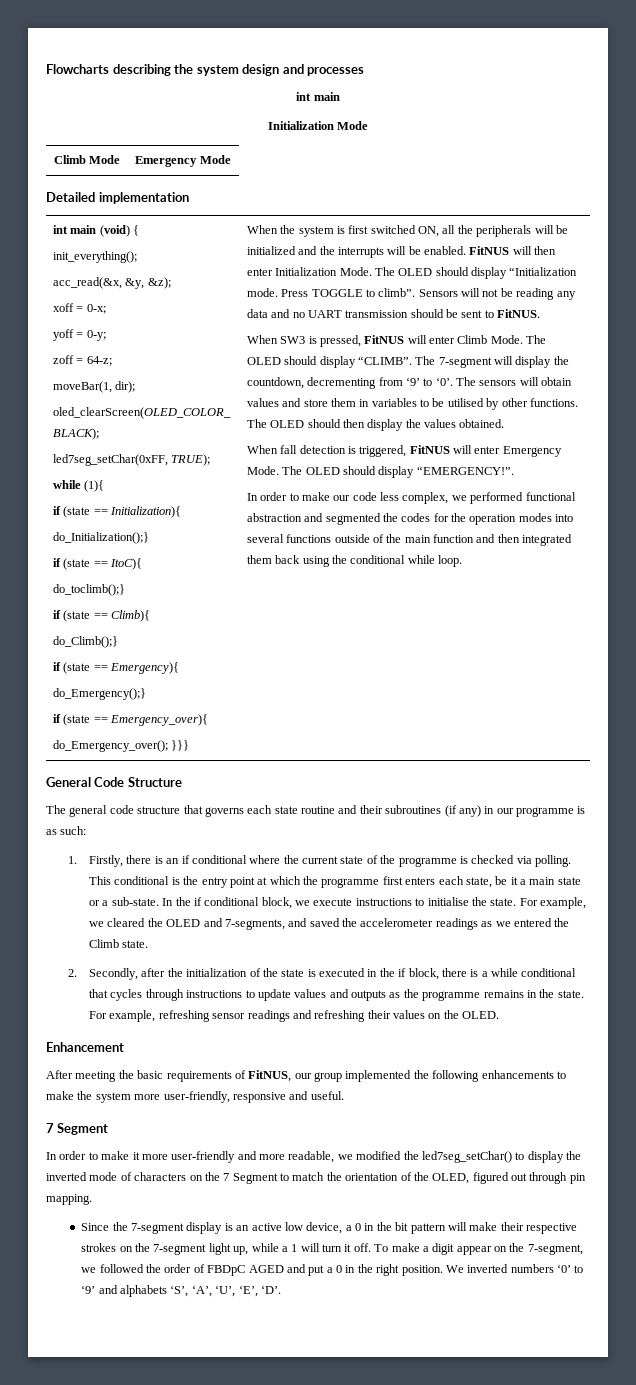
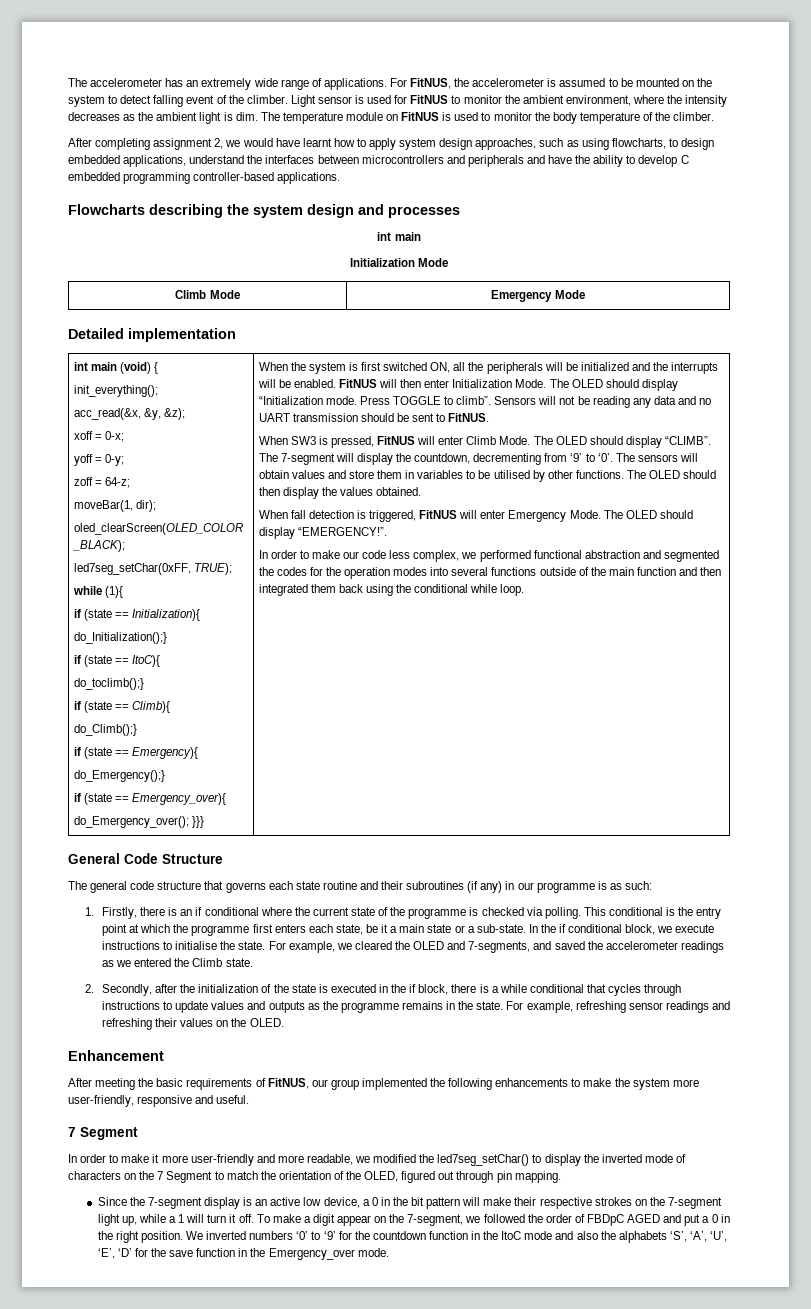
(46, 69) none -> [68,78,712,90] [68,95,728,107] [68,112,715,124] [68,138,714,150] [68,155,689,167] [68,172,341,184] The accelerometer has an extremely wide range of applications. For FitNUS, the accelerometer is assumed to be mounted on the system to detect falling event of the climber. Light sensor is used for FitNUS to monitor the ambient environment, where the intensity decreases as the ambient light is dim. The temperature module on FitNUS is used to monitor the body temperature of the climber. // After completing assignment 2, we would have learnt how to apply system design approaches, such as using flowcharts, to design embedded applications, understand the interfaces between microcontrollers and peripherals and have the ability to develop C embedded programming controller-based applications. //
[98,1285,118,1294] and -> [338,1231,616,1240] for the countdown function in the ItoC mode and also the
[260,1285,281,1294] ‘D’. -> [117,1248,389,1260] ‘D’ for the save function in the Emergency_over mode.

